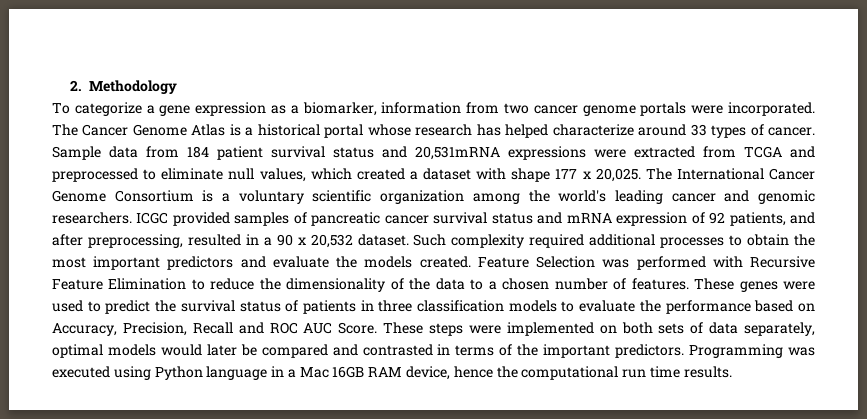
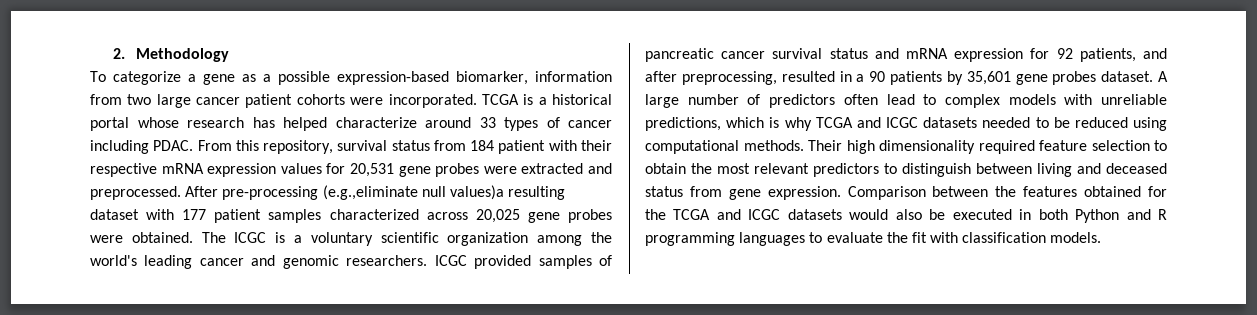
[195,102,267,116] expression -> (235, 79) none
(299, 109) none -> [278,71,449,85] possible expression-based
[533,102,815,116] [52,124,226,136] cancer genome portals were incorporated. The Cancer Genome Atlas -> [156,94,519,108] large cancer patient cohorts were incorporated. TCGA
[768,127,816,136] [52,146,815,160] [52,168,815,182] [52,190,194,202] cancer. Sample data from 184 patient survival status and 20,531mRNA expressions were extracted from TCGA and preprocessed to eliminate null values, which created a dataset with shape 177 x 20,025. The International Cancer Genome Consortium -> [568,120,612,128] [90,140,612,154] [90,163,613,177] [90,185,566,200] [90,209,612,223] [90,232,267,243] cancer including PDAC. From this repository, survival status from 184 patient with their respective mRNA expression values for 20,531 gene probes were extracted and preprocessed. After pre-processing (e.g.,eliminate null values)a resulting dataset with 177 patient samples characterized across 20,025 gene probes were obtained. The ICGC
[691,212,705,224] of -> [1030,48,1050,59] for
[297,234,815,248] [52,256,816,270] [52,278,816,292] [52,300,816,314] [52,322,815,336] [52,344,815,358] [52,366,732,380] x 20,532 dataset. Such complexity required additional processes to obtain the most important predictors and evaluate the models created. Feature Selection was performed with Recursive Feature Elimination to reduce the dimensionality of the data to a chosen number of features. These genes were used to predict the survival status of patients in three classification models to evaluate the performance based on Accuracy, Precision, Recall and ROC AUC Score. These steps were implemented on both sets of data separately, optimal models would later be compared and contrasted in terms of the important predictors. Programming was executed using Python language in a Mac 16GB RAM device, hence the computational run time results. -> [890,71,1168,85] [645,94,1167,108] [645,117,1167,131] [645,140,1167,154] [645,163,1167,177] [645,186,1167,200] [645,209,1167,223] [645,232,1102,246] patients by 35,601 gene probes dataset. A large number of predictors often lead to complex models with unreliable predictions, which is why TCGA and ICGC datasets needed to be reduced using computational methods. Their high dimensionality required feature selection to obtain the most relevant predictors to distinguish between living and deceased status from gene expression. Comparison between the features obtained for the TCGA and ICGC datasets would also be executed in both Python and R programming languages to evaluate the fit with classification models.

